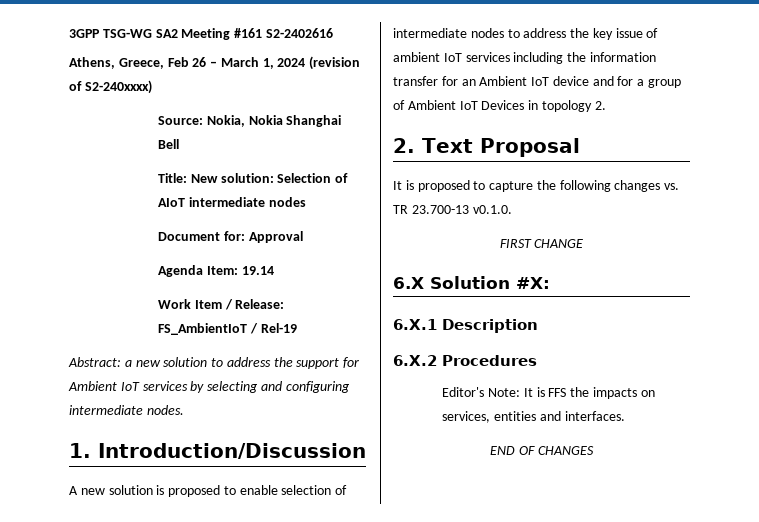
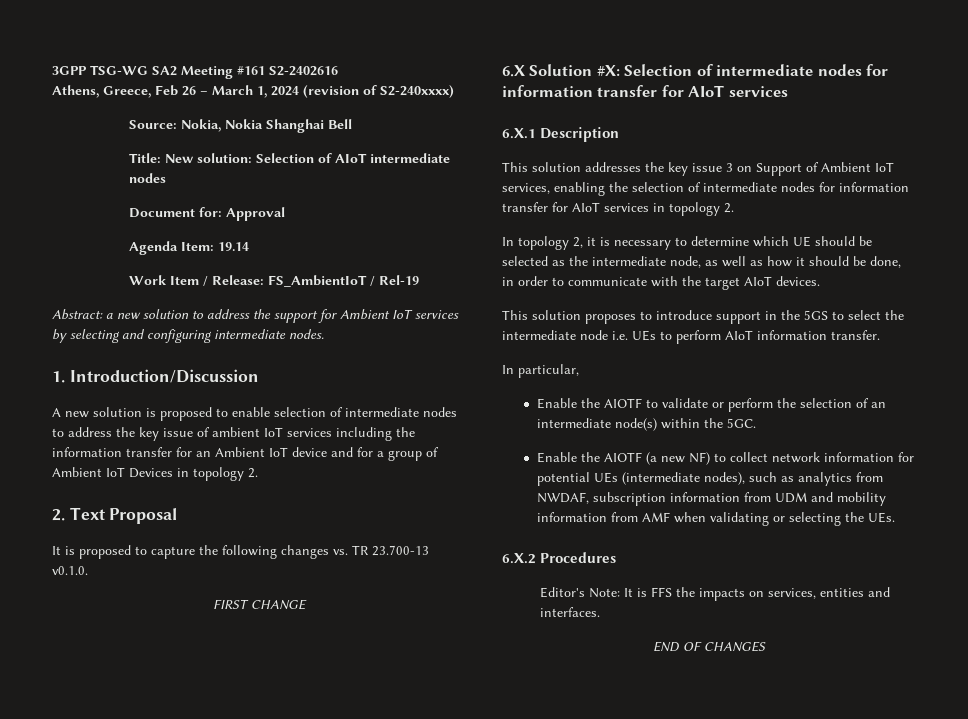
[393,319,538,333] // 6.X.1 Description -> [624,64,889,76] [502,85,788,97] [502,127,620,142] [502,162,894,176] [502,182,909,196] [502,202,734,216] [502,236,872,250] [502,256,901,268] [502,276,820,290] [502,310,904,324] [502,330,880,344] [502,364,579,378] [536,398,886,412] [536,418,756,431] [536,452,914,465] [536,472,883,486] [536,492,886,506] [536,512,895,526] Selection of intermediate nodes for information transfer for AIoT services // 6.X.1 Description // This solution addresses the key issue 3 on Support of Ambient IoT services, enabling the selection of intermediate nodes for information transfer for AIoT services in topology 2. // In topology 2, it is necessary to determine which UE should be selected as the intermediate node, as well as how it should be done, in order to communicate with the target AIoT devices. // This solution proposes to introduce support in the 5GS to select the intermediate node i.e. UEs to perform AIoT information transfer. // In particular, // Enable the AIOTF to validate or perform the selection of an intermediate node(s) within the 5GC. // Enable the AIOTF (a new NF) to collect network information for potential UEs (intermediate nodes), such as analytics from NWDAF, subscription information from UDM and mobility information from AMF when validating or selecting the UEs.

